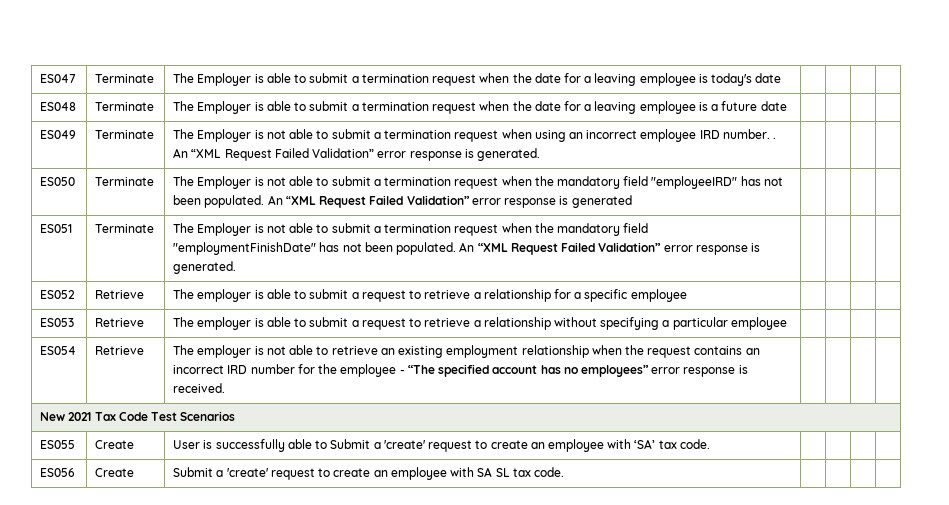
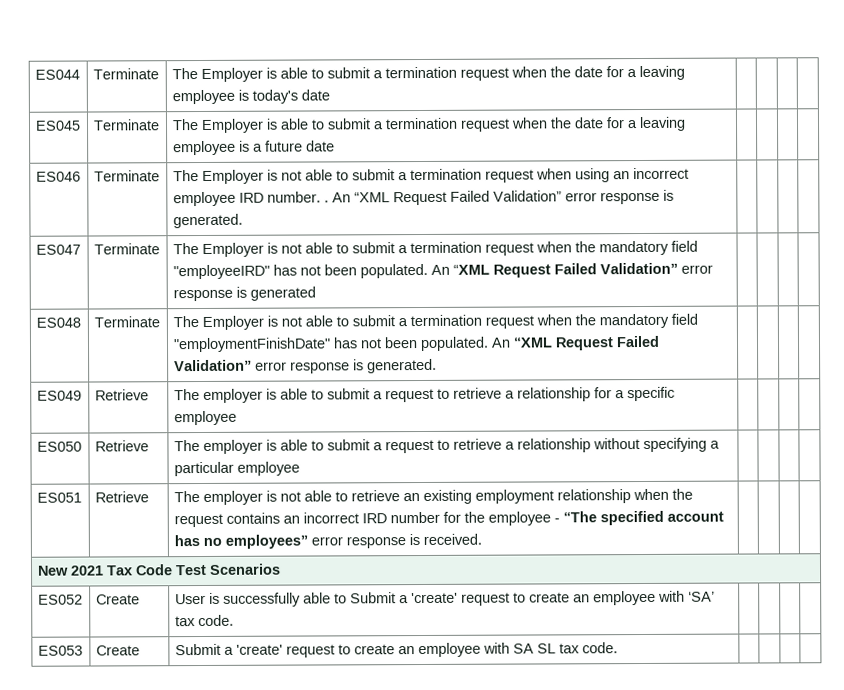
[40,74,77,83] ES047 -> [34,69,80,80] ES044
[40,102,77,111] ES048 -> [34,120,81,131] ES045
[40,130,77,139] ES049 -> [35,171,81,182] ES046
[40,177,76,186] ES050 -> [35,244,81,255] ES047
[40,224,73,233] ES051 -> [35,317,81,328] ES048
[40,290,76,299] ES052 -> [36,390,82,401] ES049
[40,318,75,327] ES053 -> [36,441,82,452] ES050
[40,346,77,355] ES054 -> [36,492,82,503] ES051
[40,440,76,449] ES055 -> [37,594,83,605] ES052
[40,468,76,477] ES056 -> [37,645,83,656] ES053

